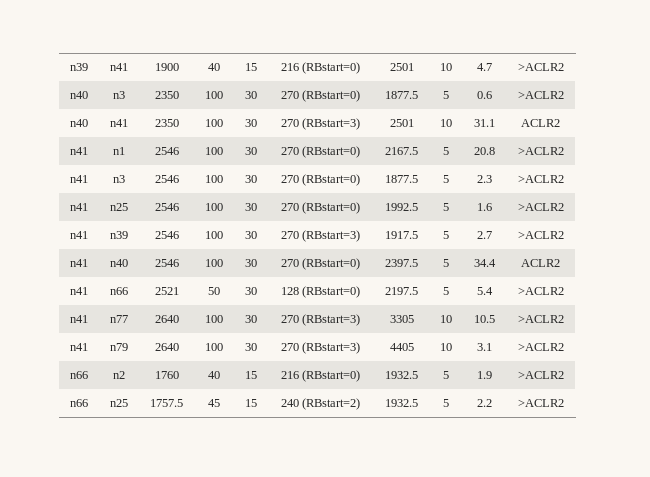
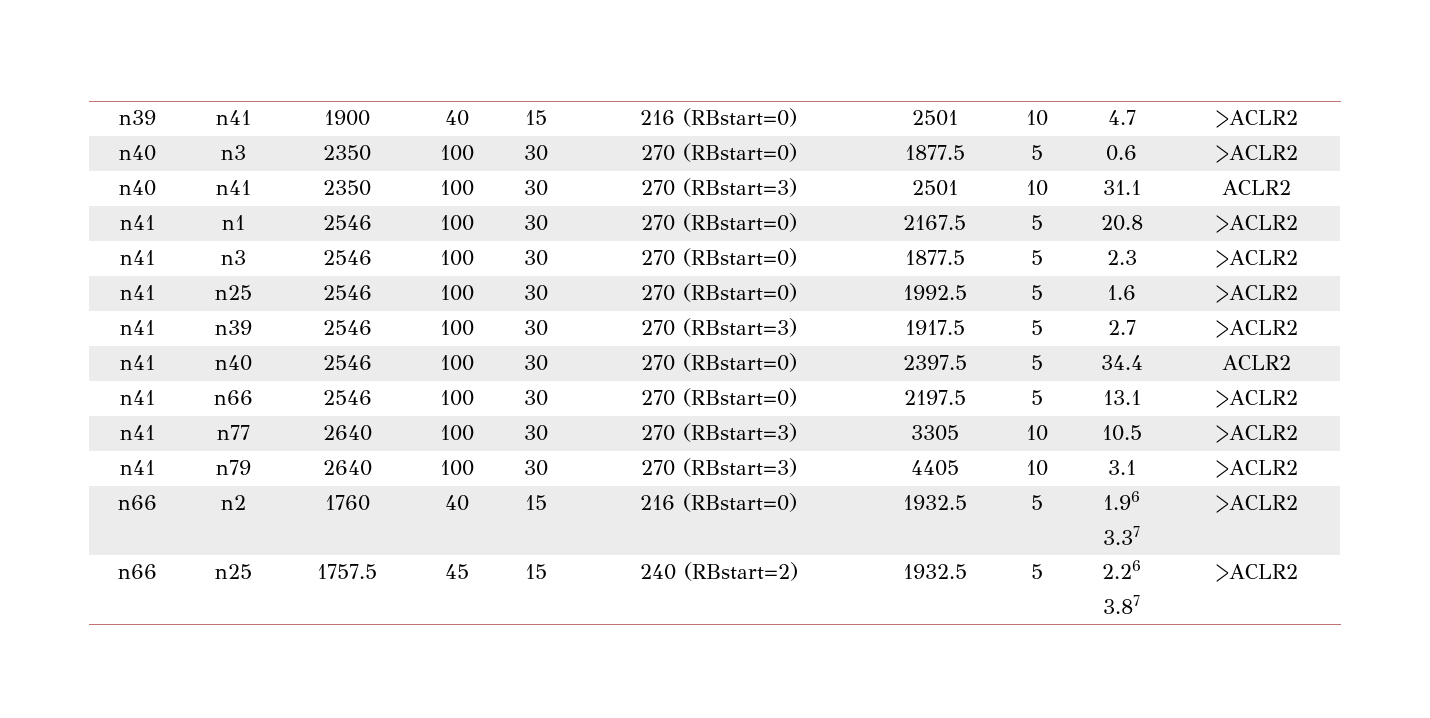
[154,287,179,295] [208,287,220,295] [244,287,257,295] [280,287,299,295] 2521 | 50 | 30 | 128 -> [322,390,372,405] [439,390,474,406] [524,390,548,406] [640,390,675,406] 2546 | 100 | 30 | 270
[476,287,493,295] 5.4 -> [1102,390,1141,405] 13.1
[476,371,492,379] 1.9 -> [1103,491,1140,510] [1103,526,1140,545] 1.96 // 3.37
[476,399,492,407] 2.2 -> [1102,560,1141,579] [1103,595,1140,614] 2.26 // 3.87

